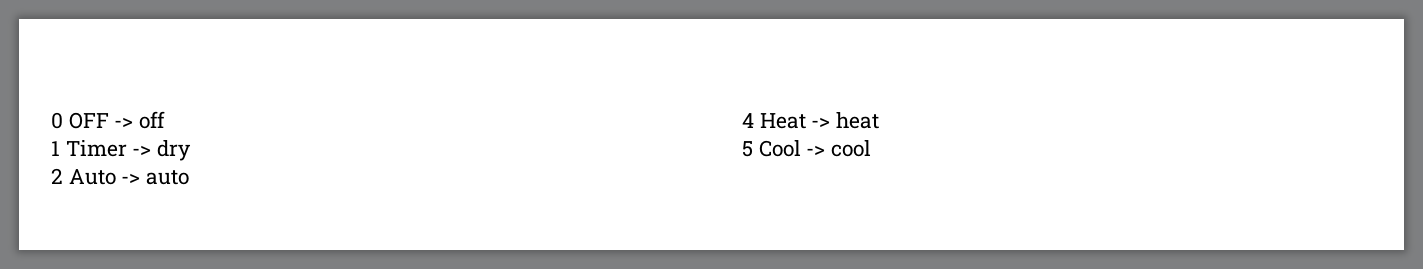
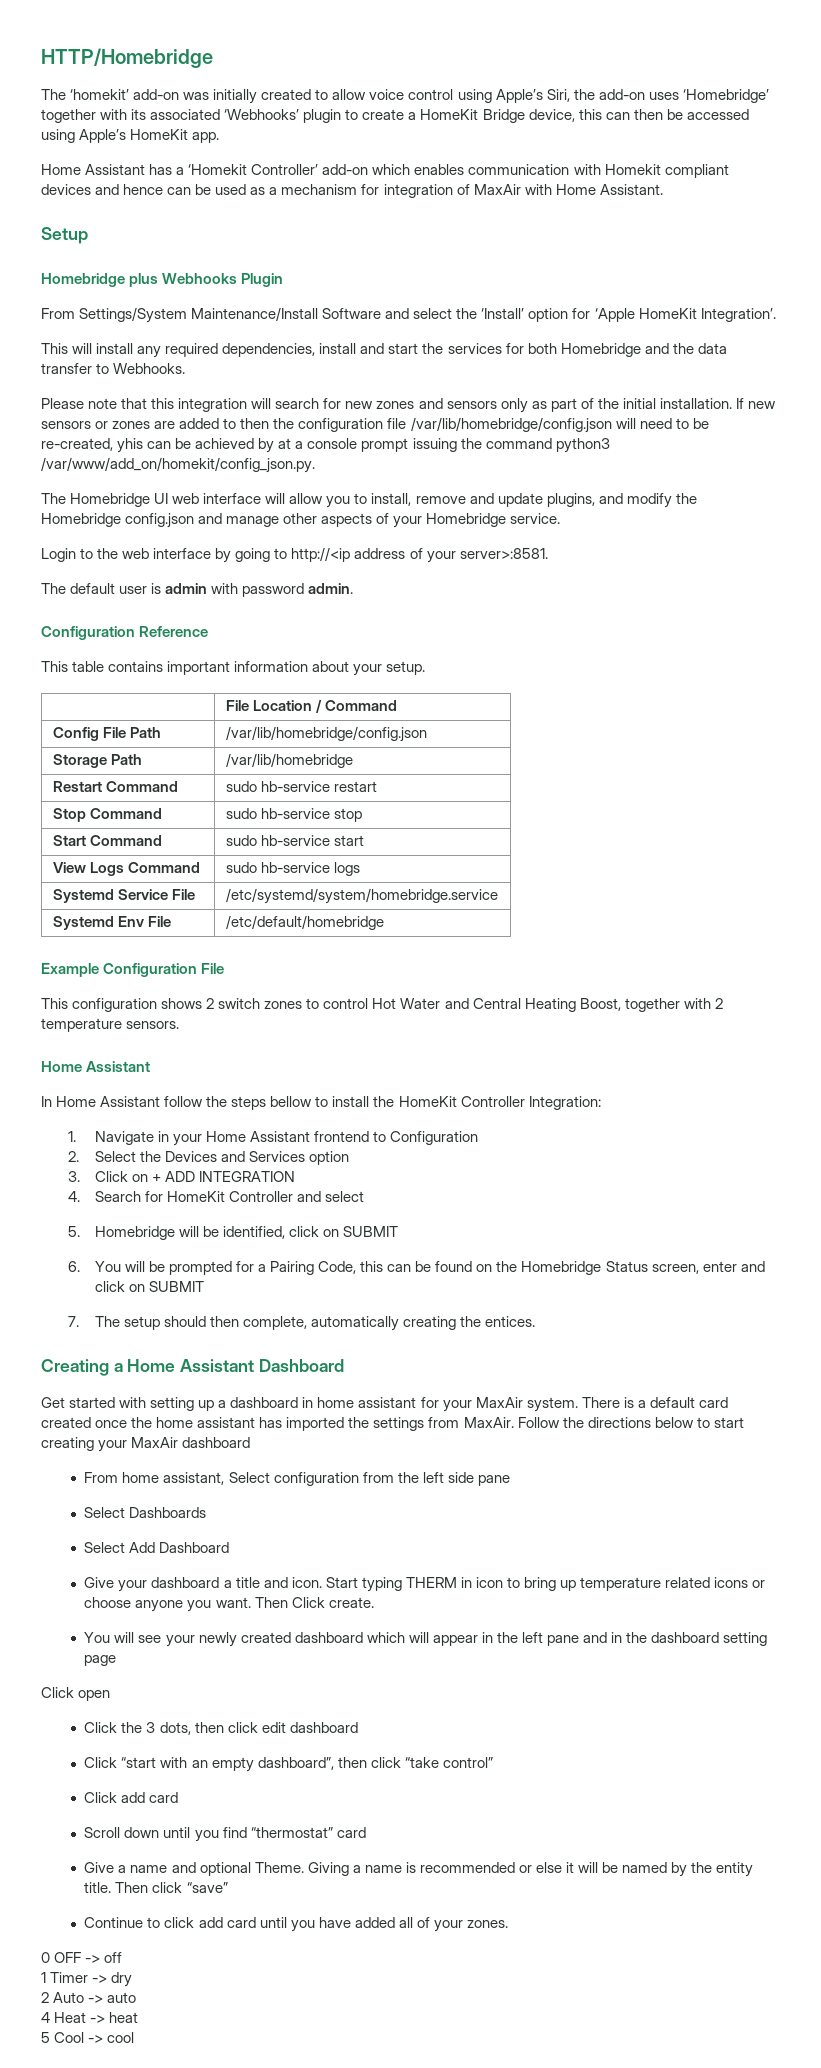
(51, 120) none -> [41,48,213,68] [41,89,769,104] [41,109,749,123] [41,129,220,143] [41,164,729,178] [41,184,663,198] [41,227,88,244] [41,273,284,287] [41,307,776,323] [41,343,727,358] [41,363,186,374] [41,398,776,413] [41,417,709,433] [41,438,610,453] [41,457,315,473] [41,493,697,508] [41,513,561,528] [41,547,548,563] [41,583,354,597] [41,626,209,640] [41,661,426,676] [225,699,397,713] [52,727,161,741] [225,726,427,742] [52,754,142,768] [225,753,353,768] [52,781,178,792] [225,781,377,792] [52,808,162,822] [225,808,362,822] [52,835,162,846] [225,835,364,846] [52,862,200,876] [225,862,360,876] [52,889,195,903] [225,888,498,904] [52,916,171,930] [225,915,384,930] [41,963,225,977] [41,998,723,1012] [41,1018,180,1032] [41,1061,151,1072] [41,1096,601,1110] [67,1131,479,1146] [67,1151,350,1165] [67,1171,295,1182] [67,1191,365,1202] [67,1226,399,1240] [67,1261,765,1275] [94,1281,204,1292] [67,1316,536,1331] [41,1359,344,1376] [41,1397,728,1412] [41,1417,744,1431] [41,1437,251,1452] [84,1472,510,1486] [84,1507,207,1518] [84,1542,230,1553] [84,1577,766,1592] [84,1597,374,1612] [84,1632,768,1647] [84,1655,117,1666] [41,1687,111,1701] [84,1722,358,1735] [84,1757,493,1772] [84,1792,179,1803] [84,1827,366,1842] [84,1862,754,1877] [84,1882,228,1893] [84,1917,508,1932] HTTP/Homebridge // The ‘homekit’ add-on was initially created to allow voice control using Apple’s Siri, the add-on uses ‘Homebridge’ together with its associated ‘Webhooks’ plugin to create a HomeKit Bridge device, this can then be accessed using Apple’s HomeKit app. // Home Assistant has a ‘Homekit Controller’ add-on which enables communication with Homekit compliant devices and hence can be used as a mechanism for integration of MaxAir with Home Assistant. // Setup // Homebridge plus Webhooks Plugin // From Settings/System Maintenance/Install Software and select the ‘Install’ option for ‘Apple HomeKit Integration’. // This will install any required dependencies, install and start the services for both Homebridge and the data transfer to Webhooks. // Please note that this integration will search for new zones and sensors only as part of the initial installation. If new sensors or zones are added to then the configuration file /var/lib/homebridge/config.json will need to be re-created, yhis can be achieved by at a console prompt issuing the command python3 /var/www/add_on/homekit/config_json.py. // The Homebridge UI web interface will allow you to install, remove and update plugins, and modify the Homebridge config.json and manage other aspects of your Homebridge service. // Login to the web interface by going to http://<ip address of your server>:8581. // The default user is admin with password admin. // Configuration Reference // This table contains important information about your setup. // | File Location / Command // Config File Path | /var/lib/homebridge/config.json // Storage Path | /var/lib/homebridge // Restart Command | sudo hb-service restart // Stop Command | sudo hb-service stop // Start Command | sudo hb-service start // View Logs Command | sudo hb-service logs // Systemd Service File | /etc/systemd/system/homebridge.service // Systemd Env File | /etc/default/homebridge // Example Configuration File // This configuration shows 2 switch zones to control Hot Water and Central Heating Boost, together with 2 temperature sensors. // Home Assistant // In Home Assistant follow the steps bellow to install the HomeKit Controller Integration: // 1. Navigate in your Home Assistant frontend to Configuration // 2. Select the Devices and Services option // 3. Click on + ADD INTEGRATION // 4. Search for HomeKit Controller and select // 5. Homebridge will be identified, click on SUBMIT // 6. You will be prompted for a Pairing Code, this can be found on the Homebridge Status screen, enter and click on SUBMIT // 7. The setup should then complete, automatically creating the entices. // Creating a Home Assistant Dashboard // Get started with setting up a dashboard in home assistant for your MaxAir system. There is a default card created once the home assistant has imported the settings from MaxAir. Follow the directions below to start creating your MaxAir dashboard // From home assistant, Select configuration from the left side pane // Select Dashboards // Select Add Dashboard // Give your dashboard a title and icon. Start typing THERM in icon to bring up temperature related icons or choose anyone you want. Then Click create. // You will see your newly created dashboard which will appear in the left pane and in the dashboard setting page // Click open // Click the 3 dots, then click edit dashboard // Click “start with an empty dashboard”, then click “take control” // Click add card // Scroll down until you find “thermostat” card // Give a name and optional Theme. Giving a name is recommended or else it will be named by the entity title. Then click “save” // Continue to click add card until you have added all of your zones. //

